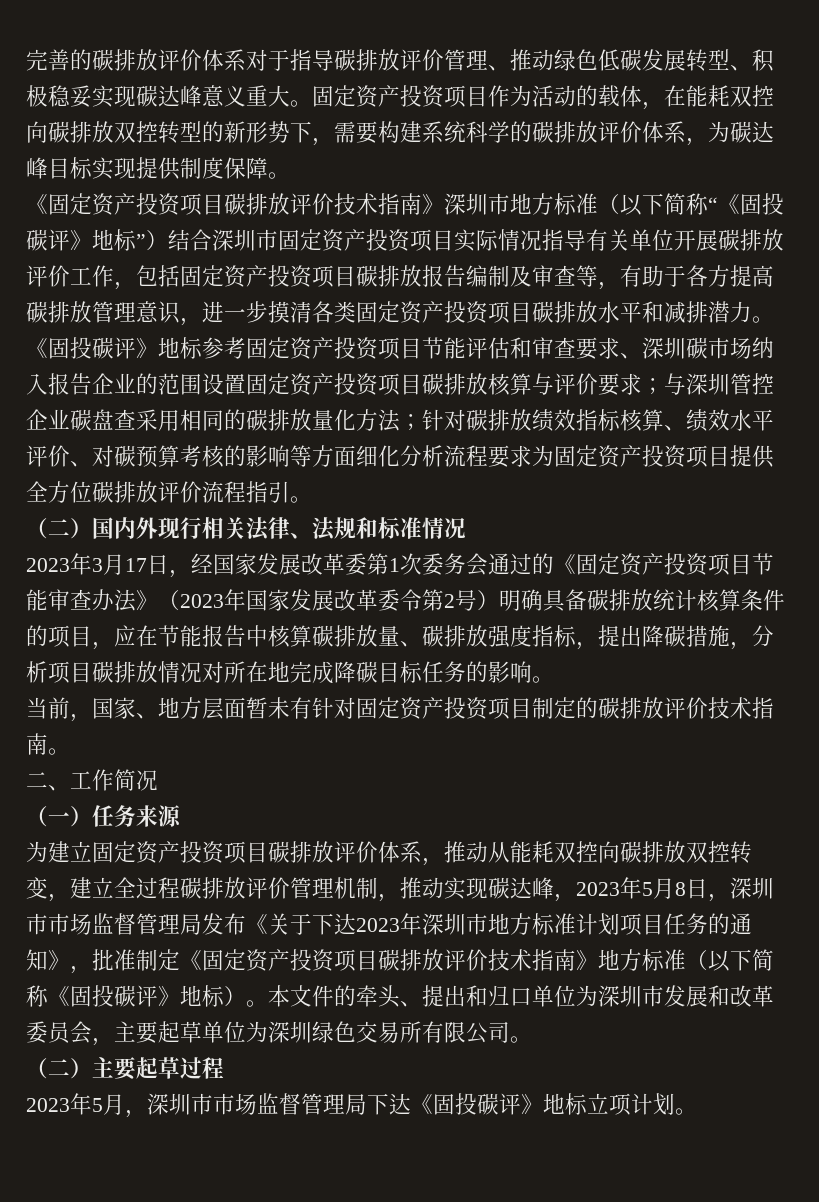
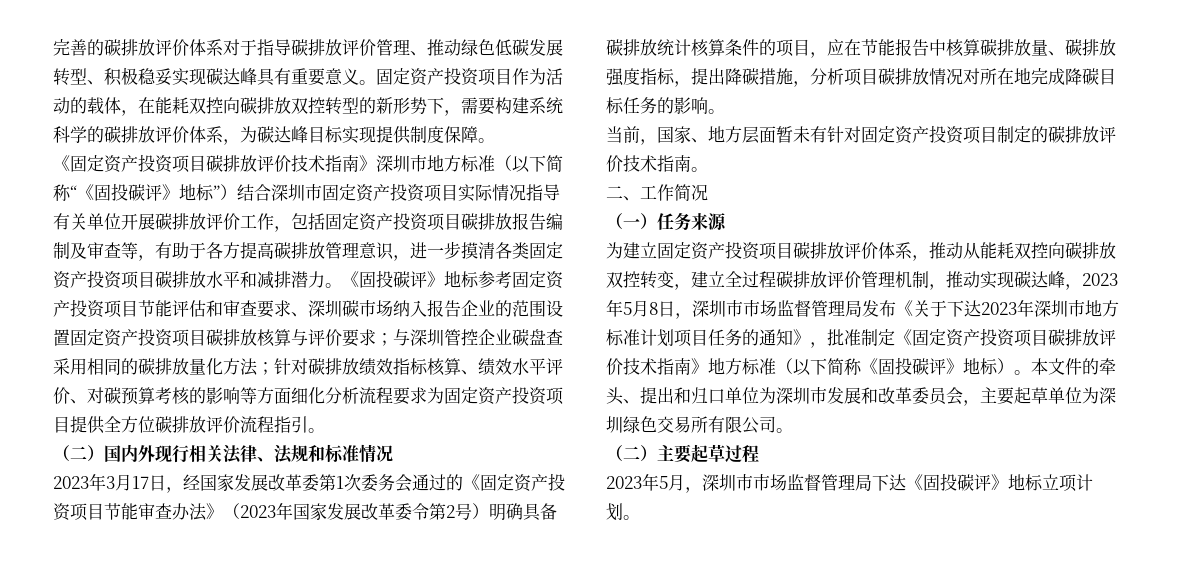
[202,85,290,107] 意义重大 -> [257,68,359,86] 具有重要意义

